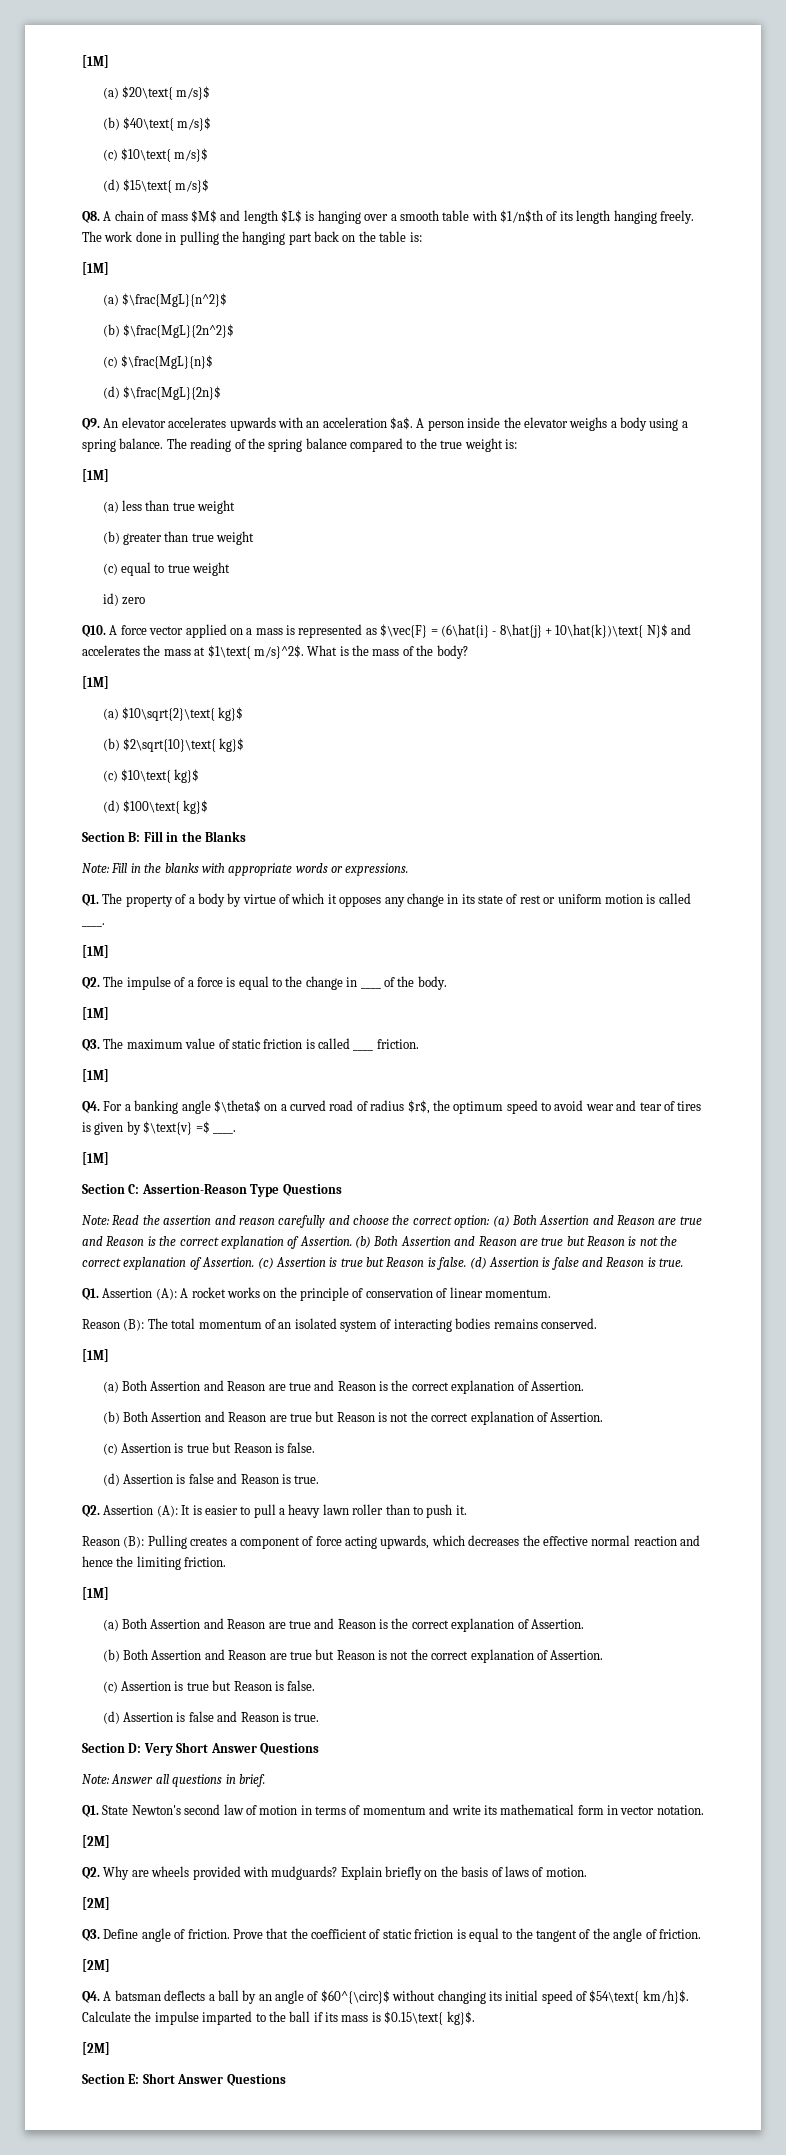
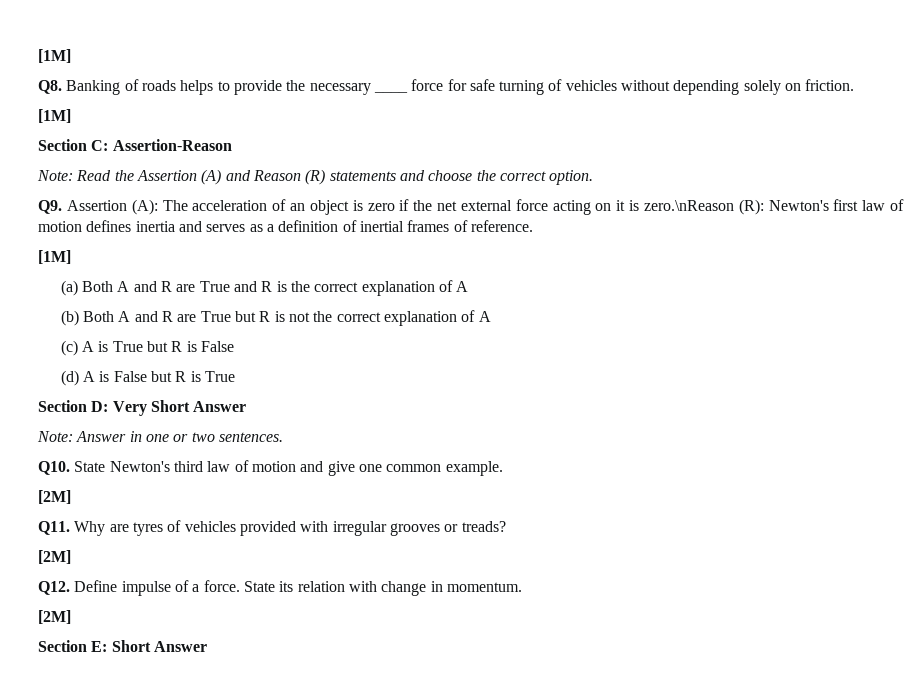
[82,55,109,68] [102,86,211,100] [102,117,212,131] [102,148,209,162] [102,179,210,193] [82,210,694,224] [82,231,422,245] [82,262,109,275] [102,293,228,307] [102,324,235,338] [102,355,214,369] [102,386,222,400] [82,417,688,431] [82,438,517,452] [82,469,109,482] [102,500,236,514] [102,531,255,545] [102,562,231,576] [102,593,146,606] [82,624,692,638] [82,645,468,659] [82,676,109,689] [102,707,244,721] [102,738,245,752] [102,769,200,783] [102,800,209,814] [82,831,246,842] [82,863,409,876] [82,893,691,907] [82,923,105,927] [82,945,109,958] [82,976,358,990] [360,987,381,989] [383,976,447,990] [82,1007,109,1020] [82,1038,350,1051] [353,1049,374,1051] [376,1039,419,1049] [82,1069,109,1082] [82,1100,702,1114] [82,1121,236,1135] [1M] // (a) $20\text{ m/s}$ // (b) $40\text{ m/s}$ // (c) $10\text{ m/s}$ // (d) $15\text{ m/s}$ // Q8. A chain of mass $M$ and length $L$ is hanging over a smooth table with $1/n$th of its length hanging freely. The work done in pulling the hanging part back on the table is: // [1M] // (a) $\frac{MgL}{n^2}$ // (b) $\frac{MgL}{2n^2}$ // (c) $\frac{MgL}{n}$ // (d) $\frac{MgL}{2n}$ // Q9. An elevator accelerates upwards with an acceleration $a$. A person inside the elevator weighs a body using a spring balance. The reading of the spring balance compared to the true weight is: // [1M] // (a) less than true weight // (b) greater than true weight // (c) equal to true weight // id) zero // Q10. A force vector applied on a mass is represented as $\vec{F} = (6\hat{i} - 8\hat{j} + 10\hat{k})\text{ N}$ and accelerates the mass at $1\text{ m/s}^2$. What is the mass of the body? // [1M] // (a) $10\sqrt{2}\text{ kg}$ // (b) $2\sqrt{10}\text{ kg}$ // (c) $10\text{ kg}$ // (d) $100\text{ kg}$ // Section B: Fill in the Blanks // Note: Fill in the blanks with appropriate words or expressions. // Q1. The property of a body by virtue of which it opposes any change in its state of rest or uniform motion is called ____. // [1M] // Q2. The impulse of a force is equal to the change in ____ of the body. // [1M] // Q3. The maximum value of static friction is called ____ friction. // [1M] // Q4. For a banking angle $\theta$ on a curved road of radius $r$, the optimum speed to avoid wear and tear of tires is given by $\text{v} =$ ____. -> [38,49,71,63] [38,79,408,95] [411,79,855,95] [1M] // Q8. Banking of roads helps to provide the necessary ____ force for safe turning of vehicles without depending solely on friction.
[250,1184,342,1197] Type Questions -> (232, 145) none
[163,1215,702,1228] [82,1236,678,1249] [82,1257,684,1270] [82,1287,551,1301] [82,1318,597,1332] [82,1349,109,1362] [102,1380,584,1394] [102,1411,604,1425] [102,1442,316,1455] [102,1473,320,1486] [82,1504,467,1518] [82,1535,700,1549] [82,1556,227,1570] [82,1587,109,1600] [102,1618,584,1632] [102,1649,604,1663] [102,1680,316,1693] [102,1711,320,1724] assertion and reason carefully and choose the correct option: (a) Both Assertion and Reason are true and Reason is the correct explanation of Assertion. (b) Both Assertion and Reason are true but Reason is not the correct explanation of Assertion. (c) Assertion is true but Reason is false. (d) Assertion is false and Reason is true. // Q1. Assertion (A): A rocket works on the principle of conservation of linear momentum. // Reason (B): The total momentum of an isolated system of interacting bodies remains conserved. // [1M] // (a) Both Assertion and Reason are true and Reason is the correct explanation of Assertion. // (b) Both Assertion and Reason are true but Reason is not the correct explanation of Assertion. // (c) Assertion is true but Reason is false. // (d) Assertion is false and Reason is true. // Q2. Assertion (A): It is easier to pull a heavy lawn roller than to push it. // Reason (B): Pulling creates a component of force acting upwards, which decreases the effective normal reaction and hence the limiting friction. // [1M] // (a) Both Assertion and Reason are true and Reason is the correct explanation of Assertion. // (b) Both Assertion and Reason are true but Reason is not the correct explanation of Assertion. // (c) Assertion is true but Reason is false. // (d) Assertion is false and Reason is true. -> [136,169,594,185] [38,199,905,215] [38,220,533,232] [38,250,71,264] [60,280,469,296] [60,310,491,326] [60,340,235,356] [60,370,236,386] Assertion (A) and Reason (R) statements and choose the correct option. // Q9. Assertion (A): The acceleration of an object is zero if the net external force acting on it is zero.\nReason (R): Newton's first law of motion defines inertia and serves as a definition of inertial frames of reference. // [1M] // (a) Both A and R are True and R is the correct explanation of A // (b) Both A and R are True but R is not the correct explanation of A // (c) A is True but R is False // (d) A is False but R is True
[259,1743,319,1755] Questions -> (247, 406) none
[155,1774,265,1787] [82,1805,99,1817] all questions in brief. // Q1. -> [129,431,283,442] [38,461,70,475] in one or two sentences. // Q10.
[184,1804,704,1815] [82,1835,110,1848] [82,1867,100,1879] second law of motion in terms of momentum and write its mathematical form in vector notation. // [2M] // Q2. -> [173,460,503,476] [38,490,71,504] [38,521,70,535] third law of motion and give one common example. // [2M] // Q11.
[151,1866,587,1880] [82,1897,110,1910] [82,1928,701,1942] [82,1959,110,1972] [82,1990,689,2004] [82,2011,475,2025] wheels provided with mudguards? Explain briefly on the basis of laws of motion. // [2M] // Q3. Define angle of friction. Prove that the coefficient of static friction is equal to the tangent of the angle of friction. // [2M] // Q4. A batsman deflects a ball by an angle of $60^{\circ}$ without changing its initial speed of $54\text{ km/h}$. Calculate the impulse imparted to the ball if its mass is $0.15\text{ kg}$. -> [132,520,506,536] [38,550,71,564] [38,580,522,596] tyres of vehicles provided with irregular grooves or treads? // [2M] // Q12. Define impulse of a force. State its relation with change in momentum.
[226,2074,286,2086] Questions -> (207, 646) none

